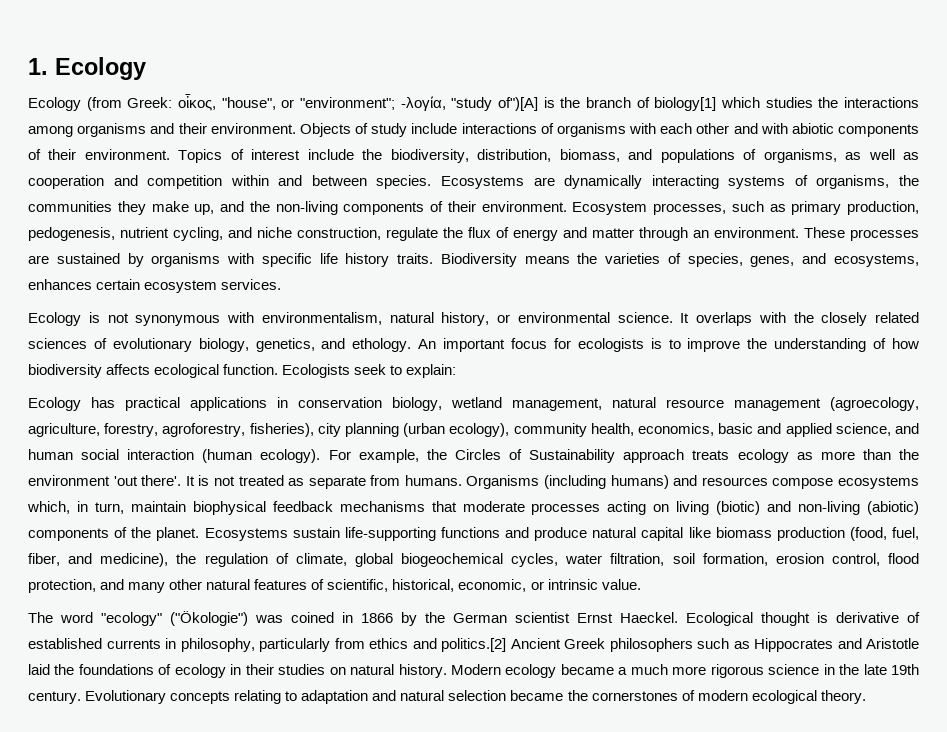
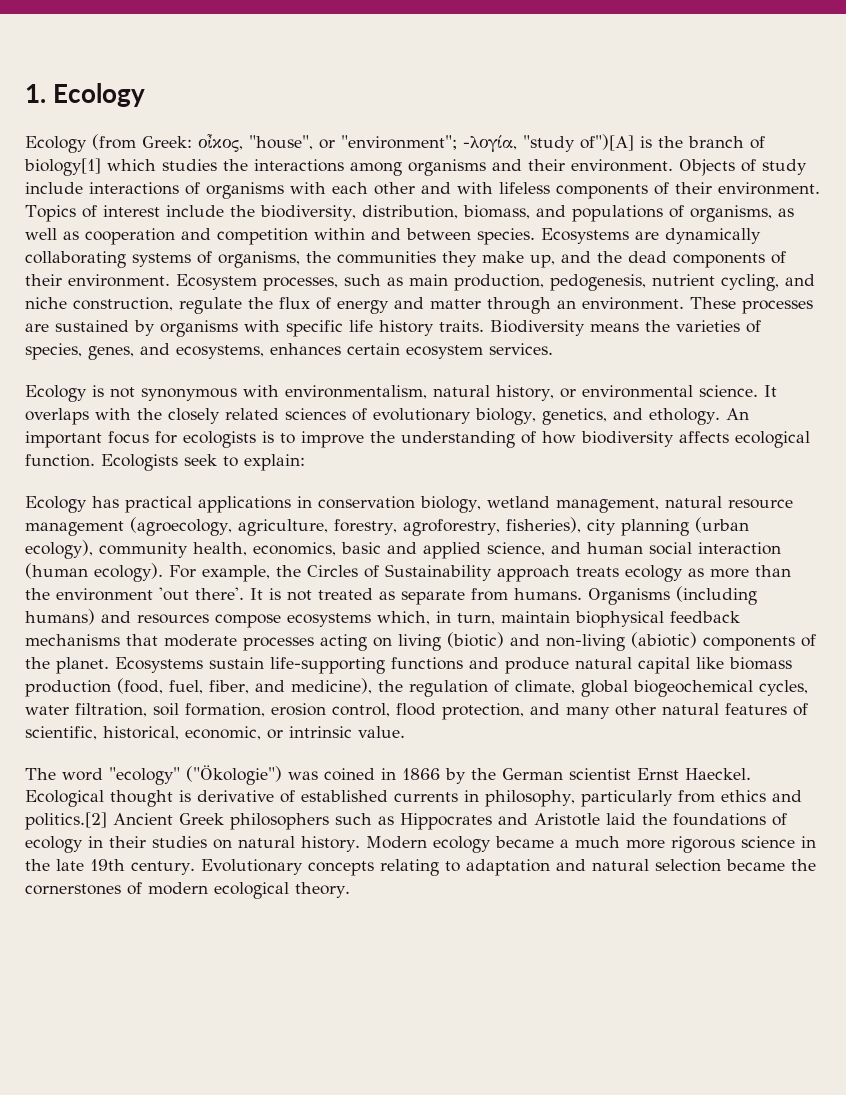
[791,123,834,134] abiotic -> [499,182,550,194] lifeless
[651,175,719,189] interacting -> [25,251,126,268] collaborating
[275,201,338,215] non-living -> [628,251,667,263] dead
[791,201,842,215] primary -> [409,274,448,286] main

